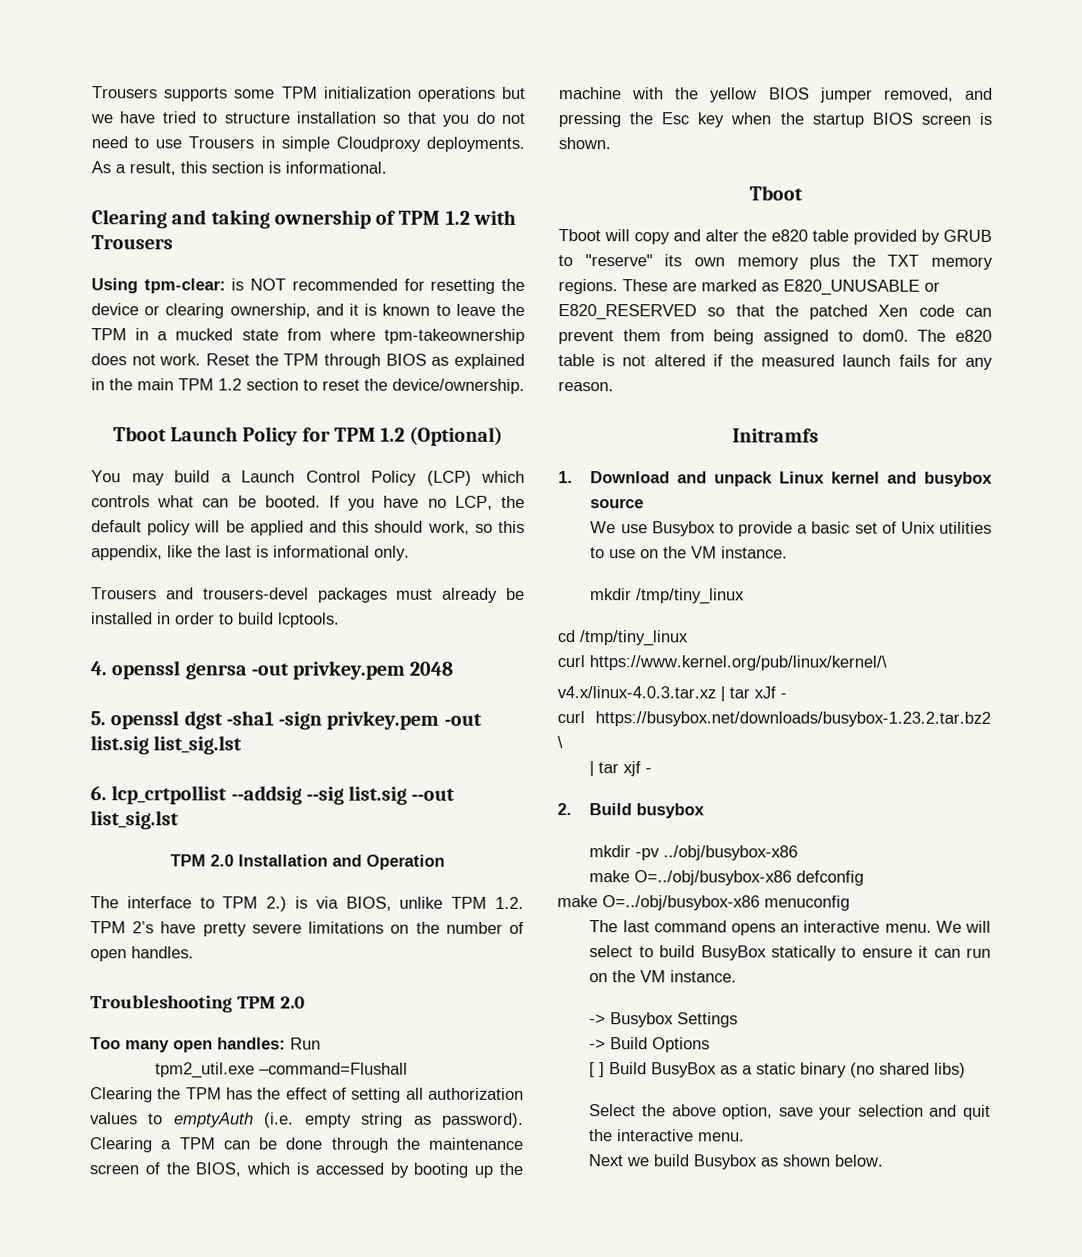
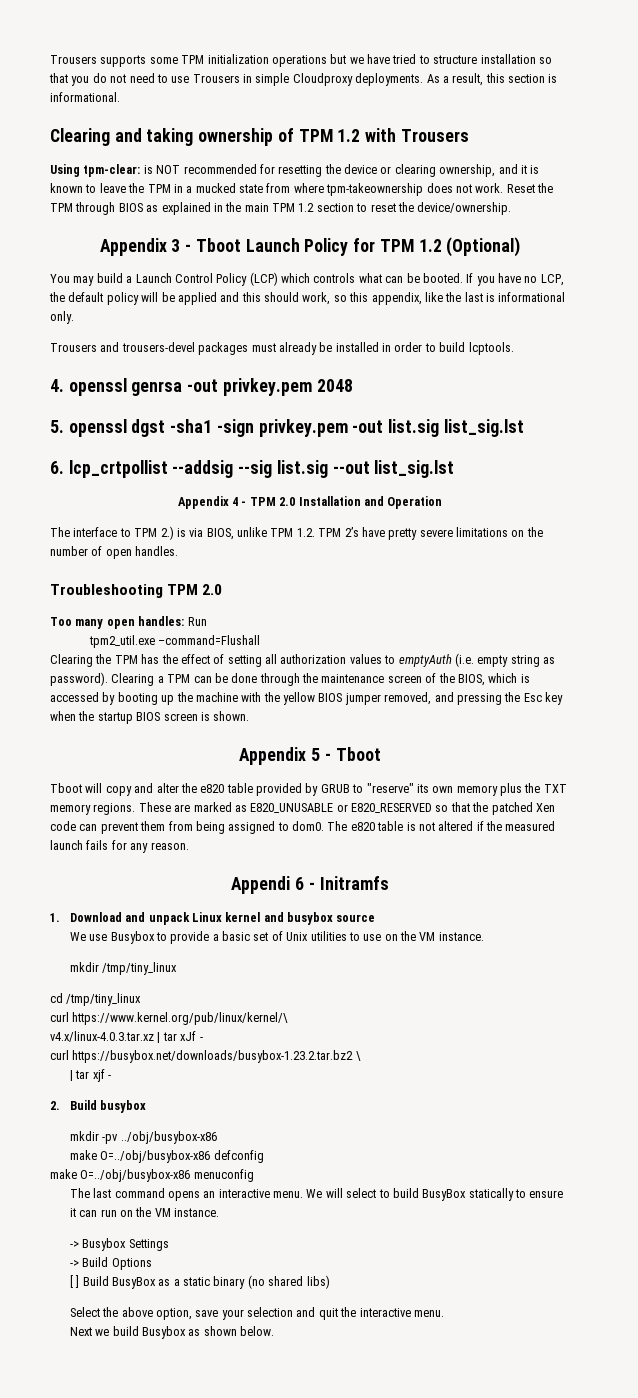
(525, 386) none -> [99,238,192,256] Appendix 3 -
(179, 820) none -> [177,496,247,509] Appendix 4 -
(611, 143) none -> [239,747,331,765] Appendix 5 -
(614, 386) none -> [231,876,315,894] Appendi 6 -

